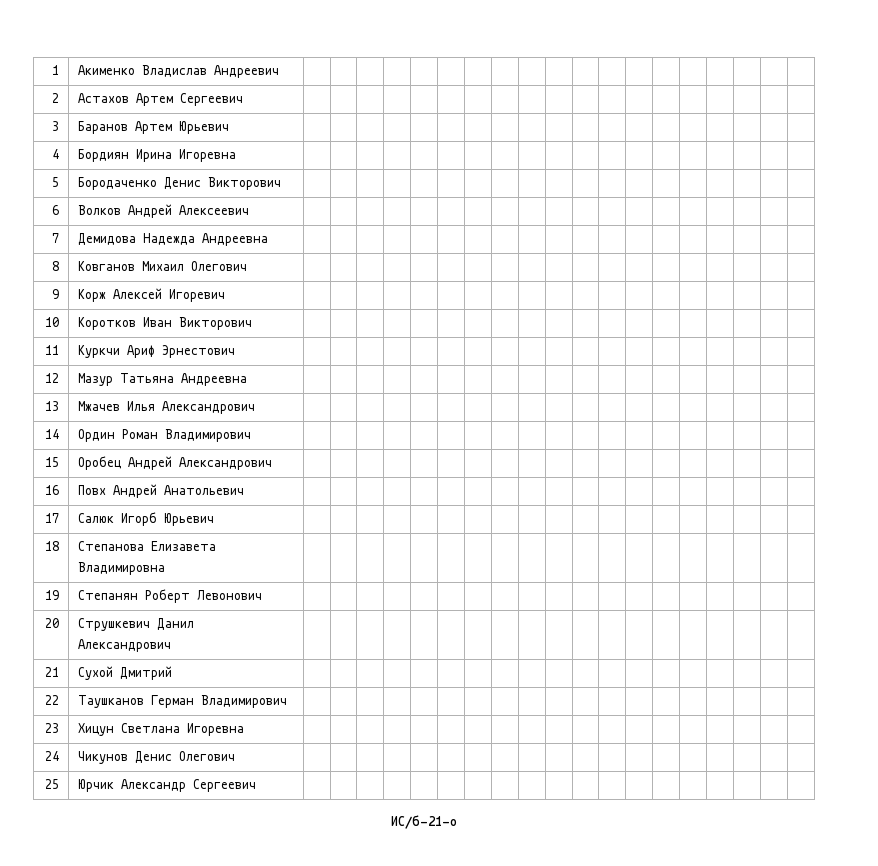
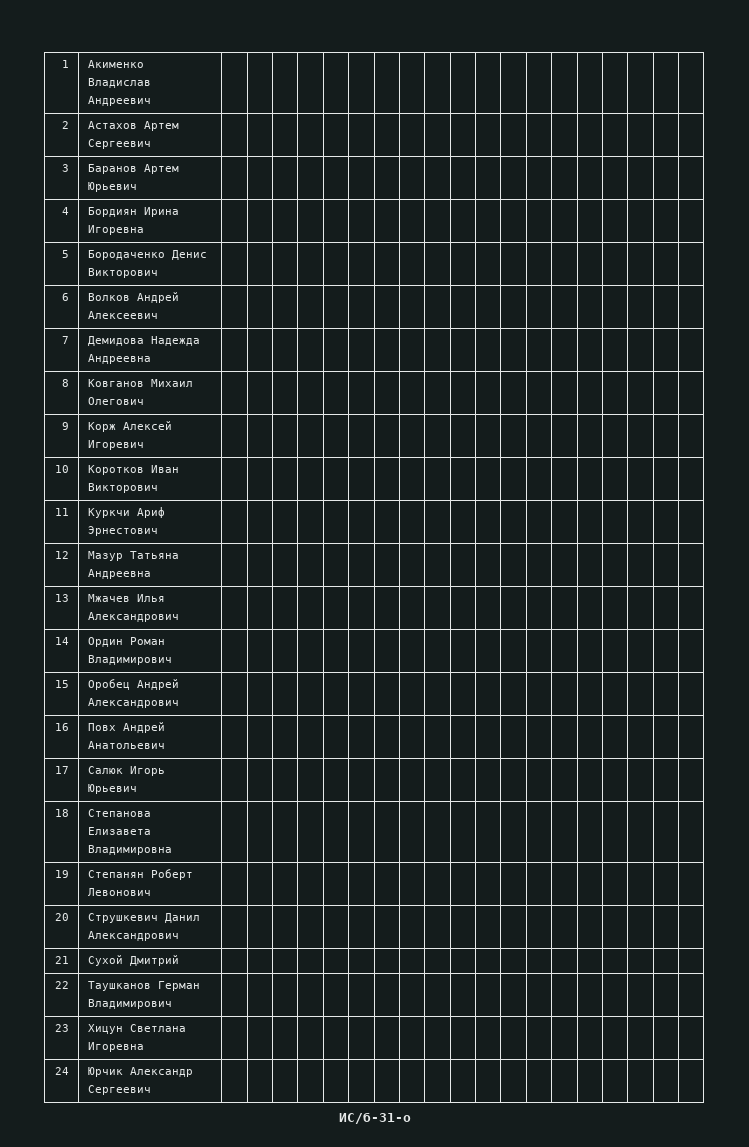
[121,512,158,526] Игорб -> [129,766,165,776] Игорь
[78,751,236,764] [44,779,59,789] | Чикунов Денис Олегович | | | | | | | | | | | | | | | | | | | // 25 -> (70, 1071) none
[391,815,457,829] ИС/б-21-о -> [338,1112,411,1124] ИС/б-31-о

